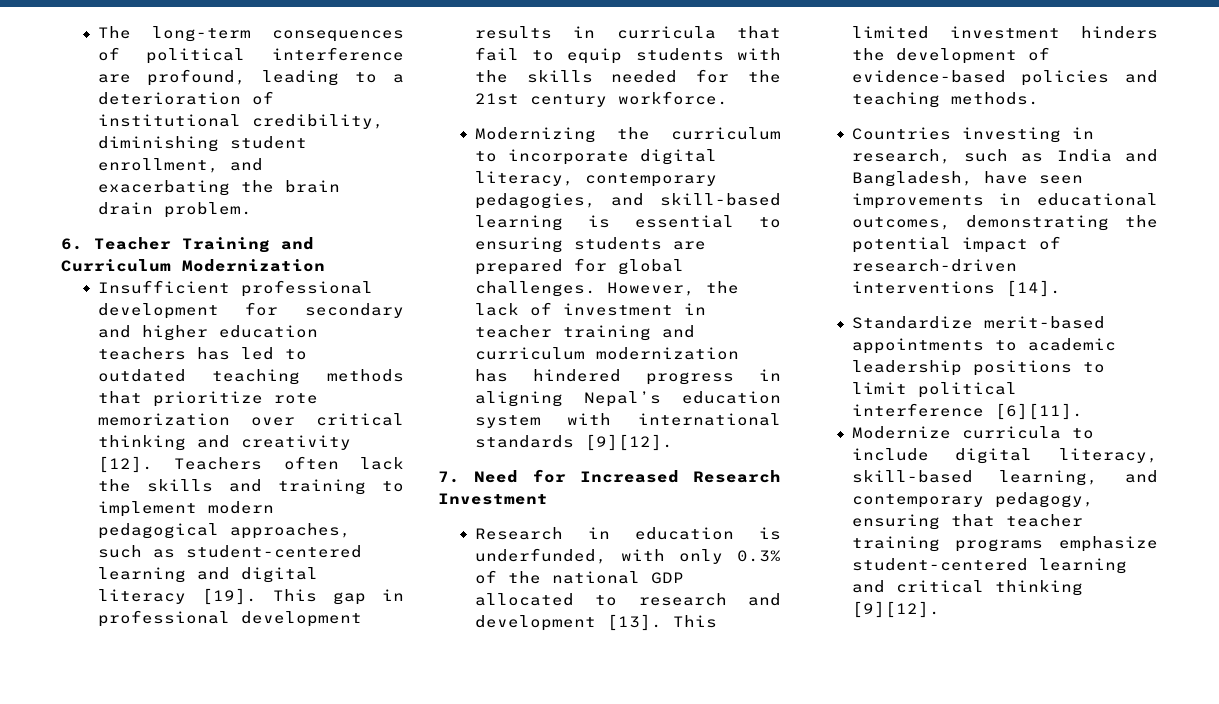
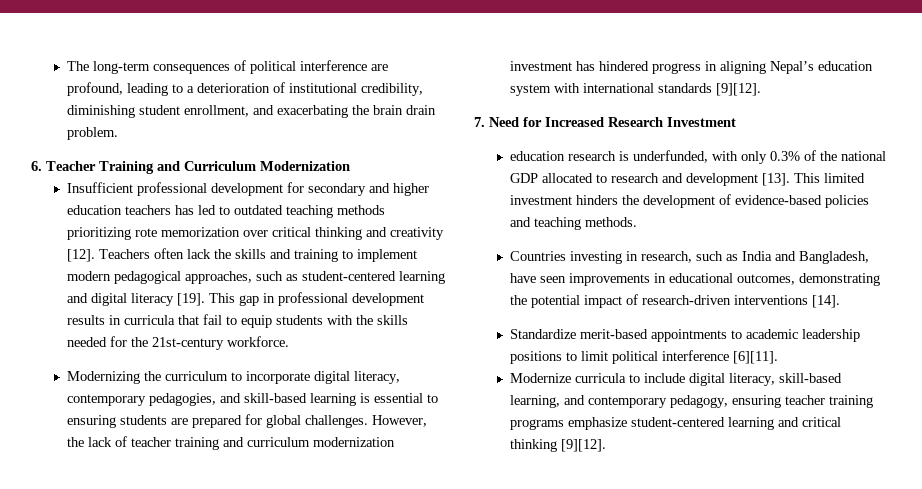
[97,391,263,407] that prioritize -> [67,227,132,240] prioritizing
[474,93,607,107] 21st century -> [152,337,225,350] 21st-century
[562,303,706,316] investment in -> (128, 441) none
(739, 353) none -> [510,61,573,71] investment
[474,527,734,540] Research in education -> [510,151,617,161] education research
[950,514,995,527] that -> (782, 401) none

